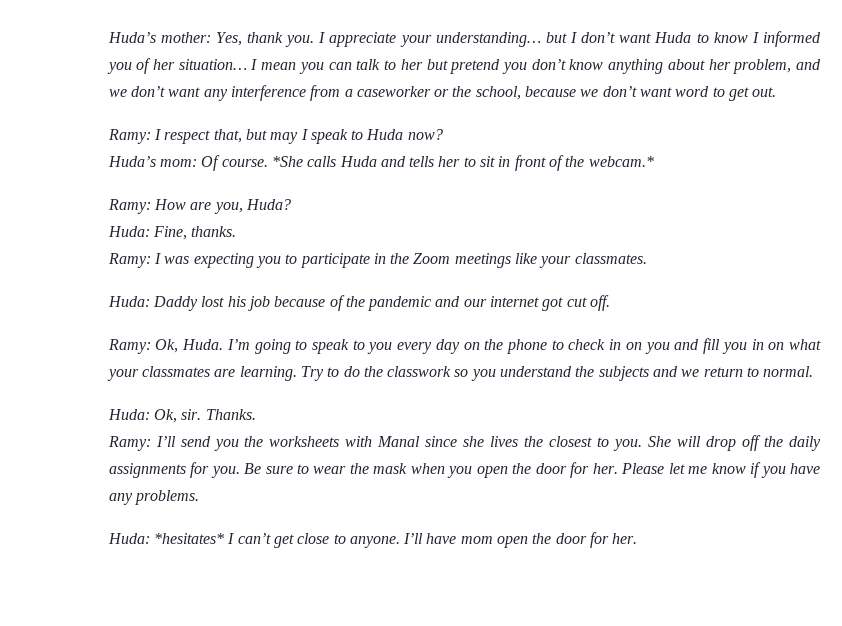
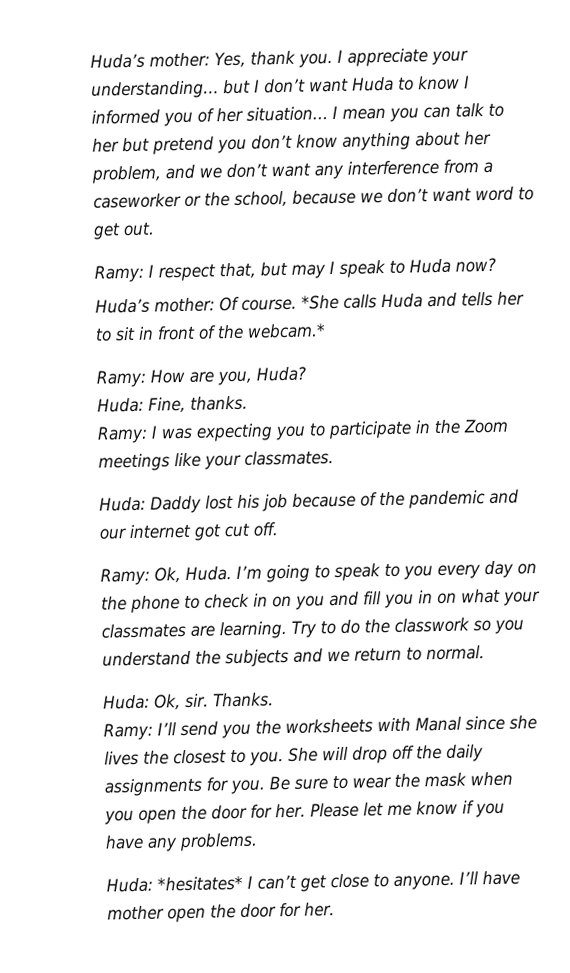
[159,159,197,167] mom: -> [154,297,216,313] mother:
[460,536,493,544] mom -> [107,905,166,921] mother

